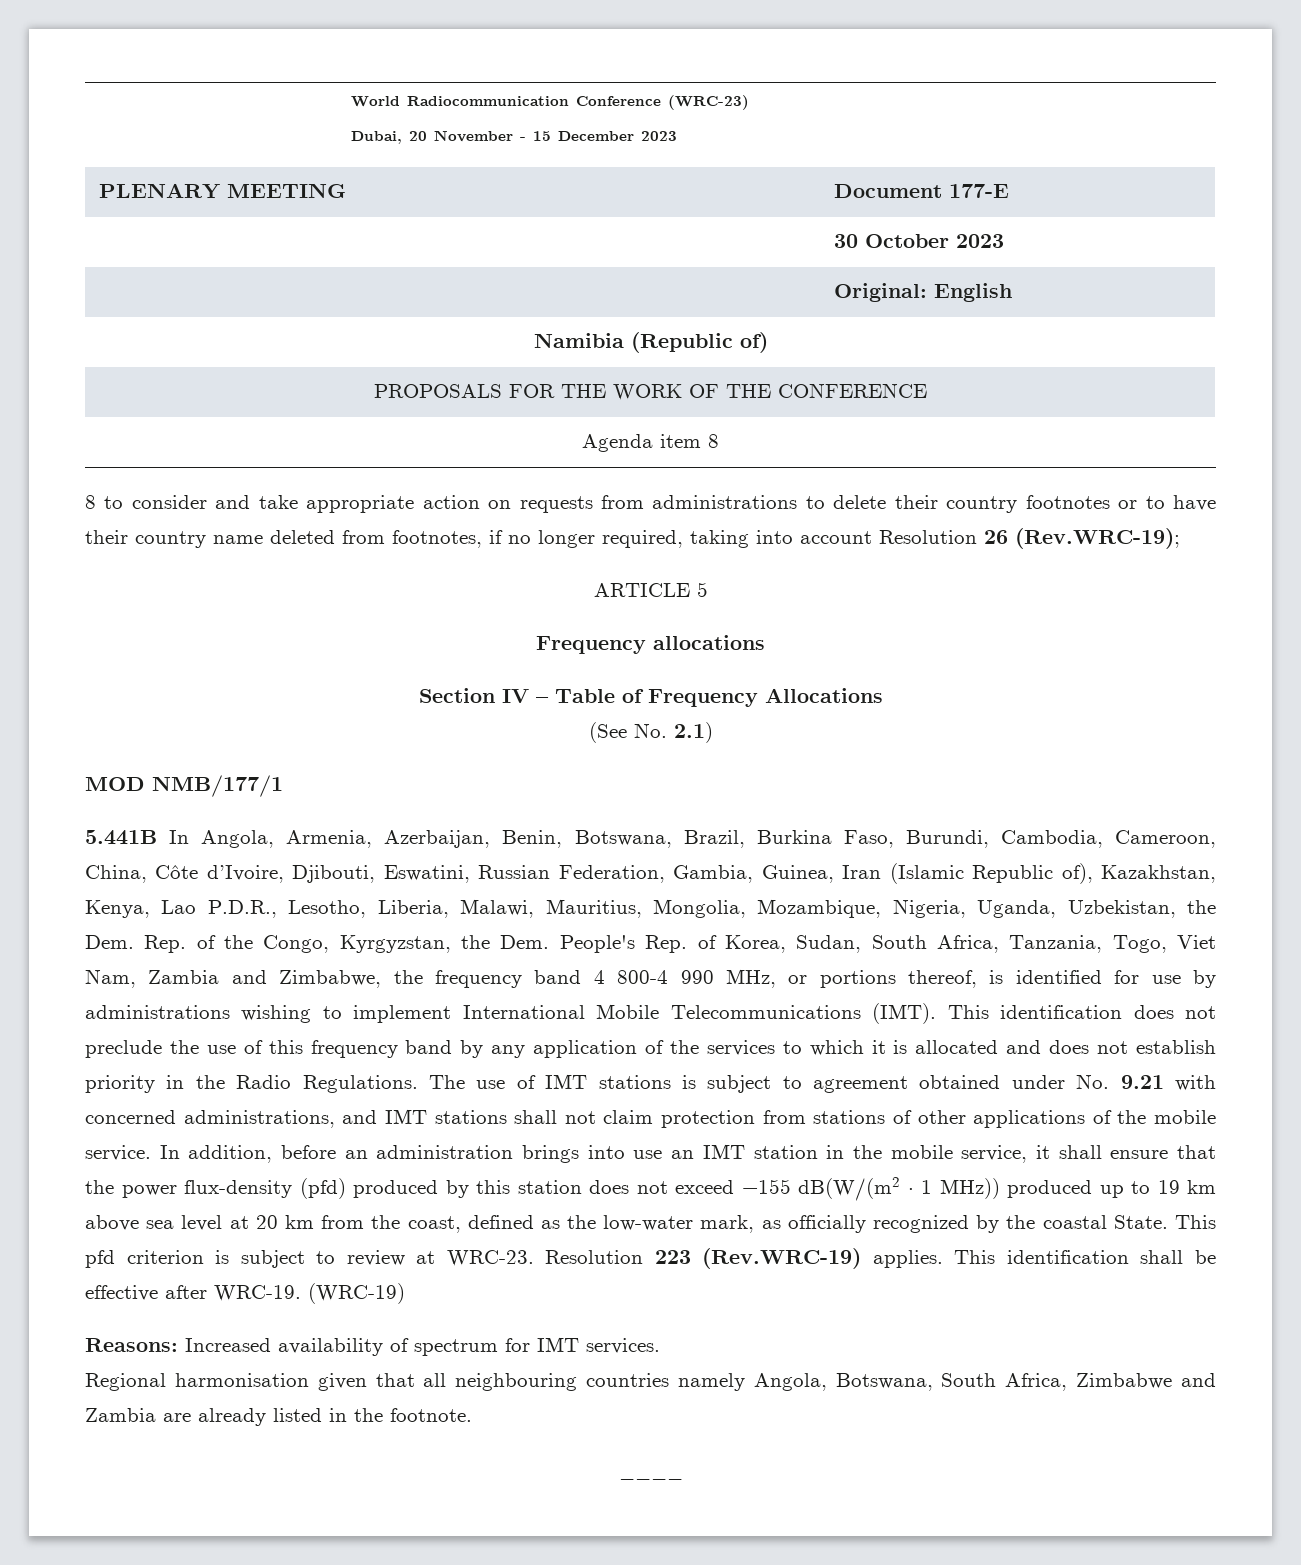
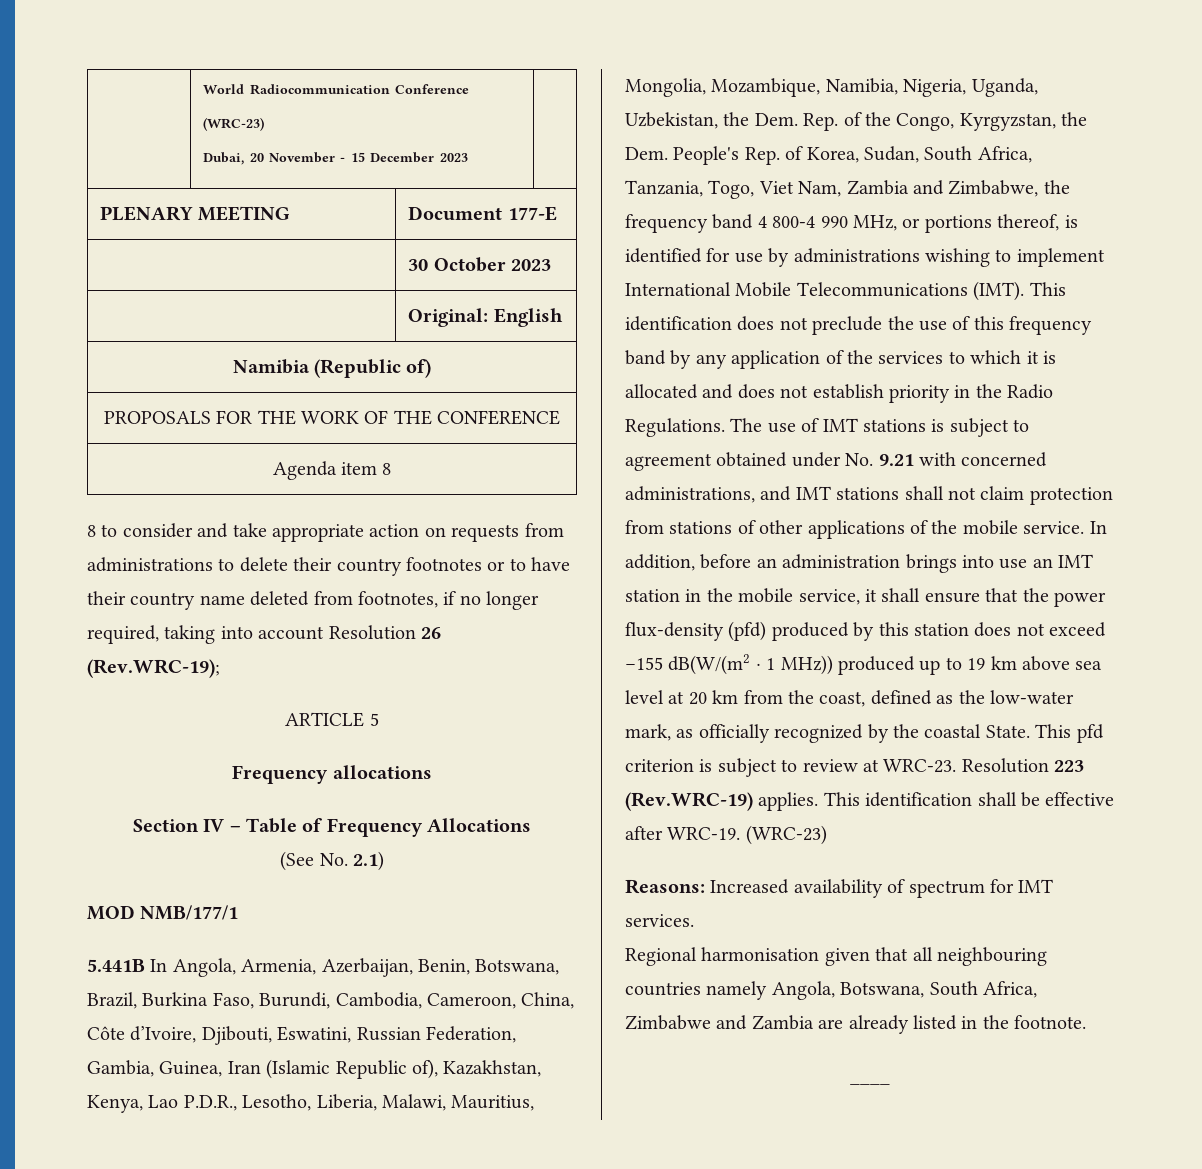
(882, 908) none -> [825,78,898,95] Namibia,
[308,1283,405,1304] (WRC-19) -> [745,825,827,845] (WRC-23)

